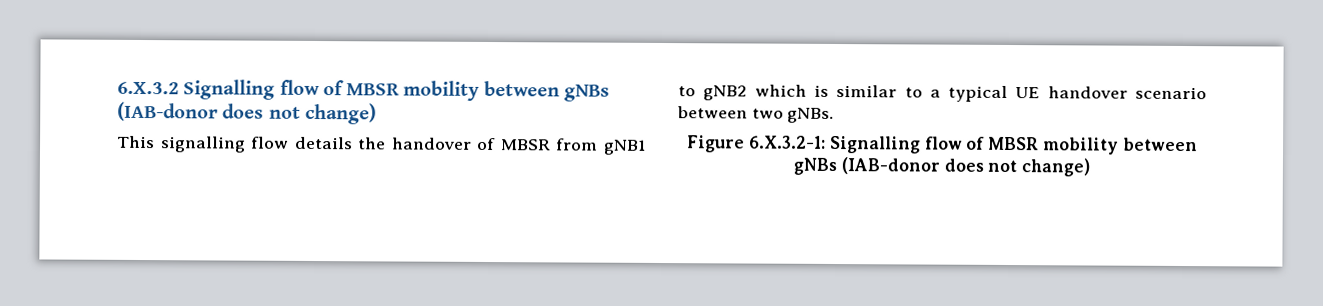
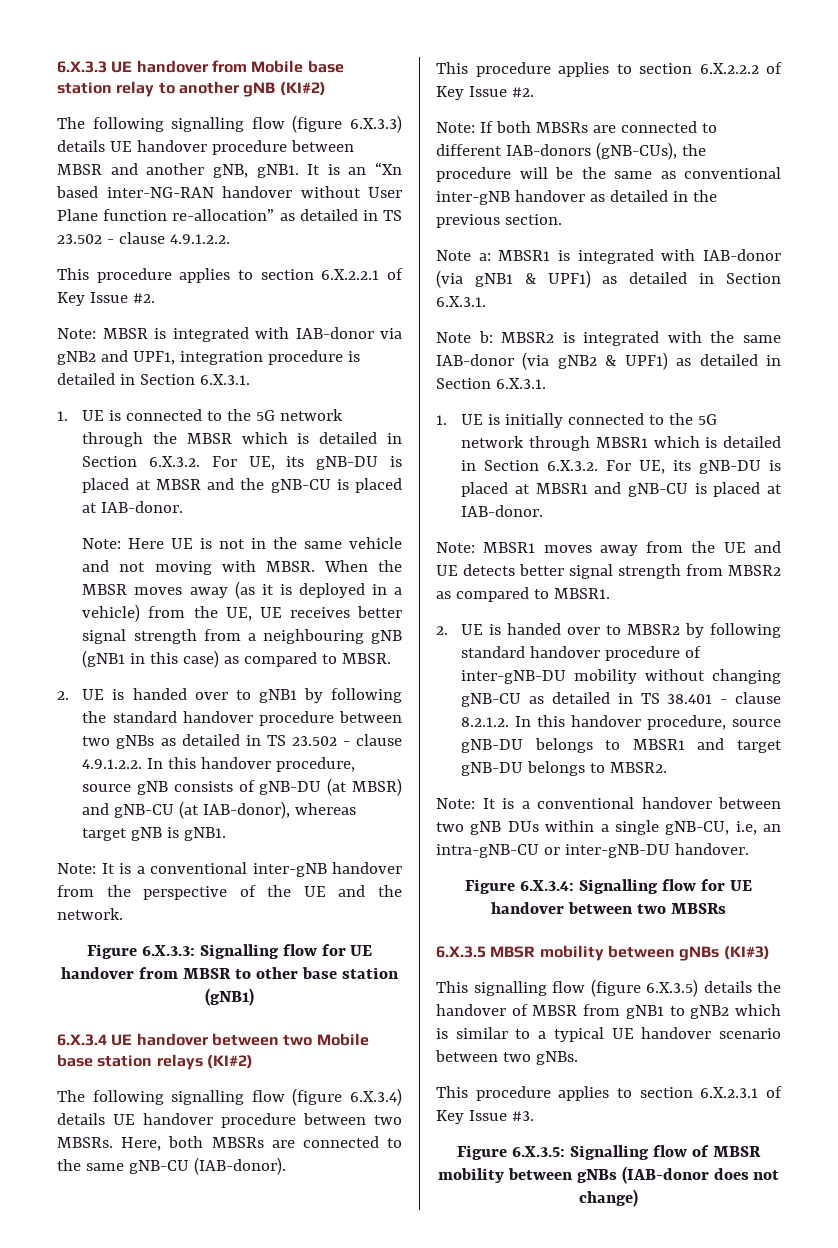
[117,79,610,102] [117,101,377,125] 6.X.3.2 Signalling flow of MBSR mobility between gNBs (IAB-donor does not change) -> [57,60,344,73] [57,81,326,97] [57,115,402,133] [57,140,354,155] [57,162,402,178] [56,186,402,198] [57,209,402,221] [57,232,230,244] [57,268,403,283] [57,292,155,306] [57,327,402,342] [57,350,360,365] [57,373,250,385] [57,409,344,421] [82,432,402,447] [82,456,402,470] [82,478,402,493] [82,501,184,513] [82,537,403,549] [82,560,403,575] [82,581,403,599] [82,604,402,622] [82,629,402,644] [82,650,392,668] [57,688,402,703] [82,711,402,726] [82,734,403,749] [82,757,356,772] [82,778,402,796] [82,801,357,819] [82,827,227,841] [57,862,402,877] [57,885,402,900] [57,908,123,920] [86,944,373,959] [61,967,399,979] [205,988,254,1006] [57,1033,369,1046] [57,1054,253,1070] [57,1088,402,1106] [57,1113,402,1128] [57,1136,402,1151] [57,1157,286,1175] [436,62,782,77] [436,86,534,100] [436,121,717,133] [436,142,706,160] [436,167,781,182] [436,190,717,205] [436,214,562,228] [436,249,781,264] [436,270,781,288] [436,296,486,307] [436,331,781,346] [436,352,781,370] [436,378,546,389] [436,413,718,428] [461,436,781,451] [461,460,781,474] [461,482,782,497] [461,505,544,517] [436,541,781,556] [436,564,781,579] [436,587,610,602] [436,623,781,638] [461,646,702,661] [461,669,781,684] [461,692,781,707] [461,715,781,730] [461,738,782,753] [461,761,668,776] [436,797,781,809] [436,820,781,835] [436,843,749,858] [465,879,752,894] [491,902,726,914] [436,945,770,961] 6.X.3.3 UE handover from Mobile base station relay to another gNB (KI#2) // The following signalling flow (figure 6.X.3.3) details UE handover procedure between MBSR and another gNB, gNB1. It is an “Xn based inter-NG-RAN handover without User Plane function re-allocation” as detailed in TS 23.502 - clause 4.9.1.2.2. // This procedure applies to section 6.X.2.2.1 of Key Issue #2. // Note: MBSR is integrated with IAB-donor via gNB2 and UPF1, integration procedure is detailed in Section 6.X.3.1. // 1. UE is connected to the 5G network through the MBSR which is detailed in Section 6.X.3.2. For UE, its gNB-DU is placed at MBSR and the gNB-CU is placed at IAB-donor. // Note: Here UE is not in the same vehicle and not moving with MBSR. When the MBSR moves away (as it is deployed in a vehicle) from the UE, UE receives better signal strength from a neighbouring gNB (gNB1 in this case) as compared to MBSR. // 2. UE is handed over to gNB1 by following the standard handover procedure between two gNBs as detailed in TS 23.502 - clause 4.9.1.2.2. In this handover procedure, source gNB consists of gNB-DU (at MBSR) and gNB-CU (at IAB-donor), whereas target gNB is gNB1. // Note: It is a conventional inter-gNB handover from the perspective of the UE and the network. // Figure 6.X.3.3: Signalling flow for UE handover from MBSR to other base station (gNB1) // 6.X.3.4 UE handover between two Mobile base station relays (KI#2) // The following signalling flow (figure 6.X.3.4) details UE handover procedure between two MBSRs. Here, both MBSRs are connected to the same gNB-CU (IAB-donor). // This procedure applies to section 6.X.2.2.2 of Key Issue #2. // Note: If both MBSRs are connected to different IAB-donors (gNB-CUs), the procedure will be the same as conventional inter-gNB handover as detailed in the previous section. // Note a: MBSR1 is integrated with IAB-donor (via gNB1 & UPF1) as detailed in Section 6.X.3.1. // Note b: MBSR2 is integrated with the same IAB-donor (via gNB2 & UPF1) as detailed in Section 6.X.3.1. // 1. UE is initially connected to the 5G network through MBSR1 which is detailed in Section 6.X.3.2. For UE, its gNB-DU is placed at MBSR1 and gNB-CU is placed at IAB-donor. // Note: MBSR1 moves away from the UE and UE detects better signal strength from MBSR2 as compared to MBSR1. // 2. UE is handed over to MBSR2 by following standard handover procedure of inter-gNB-DU mobility without changing gNB-CU as detailed in TS 38.401 - clause 8.2.1.2. In this handover procedure, source gNB-DU belongs to MBSR1 and target gNB-DU belongs to MBSR2. // Note: It is a conventional handover between two gNB DUs within a single gNB-CU, i.e, an intra-gNB-CU or inter-gNB-DU handover. // Figure 6.X.3.4: Signalling flow for UE handover between two MBSRs // 6.X.3.5 MBSR mobility between gNBs (KI#3)
(290, 142) none -> [590,979,698,997] (figure 6.X.3.5)
[687,135,827,153] // Figure 6.X.3.2-1: -> [436,1086,782,1101] [436,1110,534,1124] [457,1145,566,1160] // This procedure applies to section 6.X.2.3.1 of Key Issue #3. // Figure 6.X.3.5:

